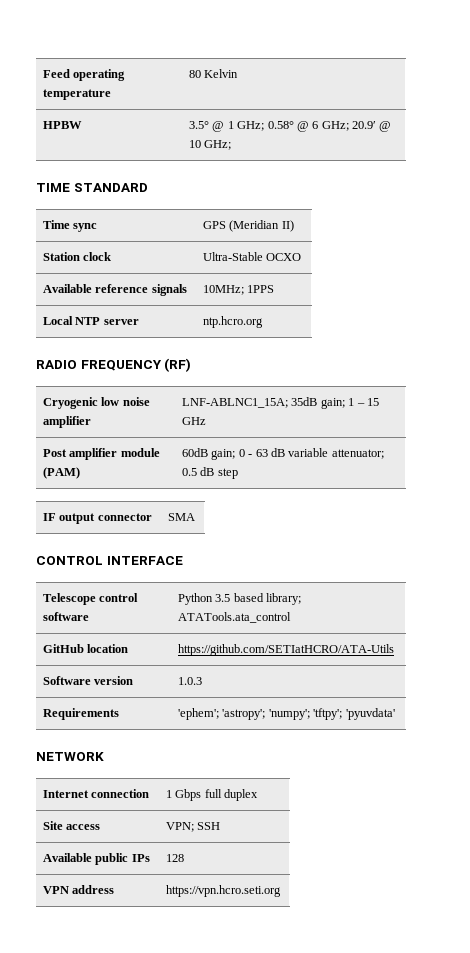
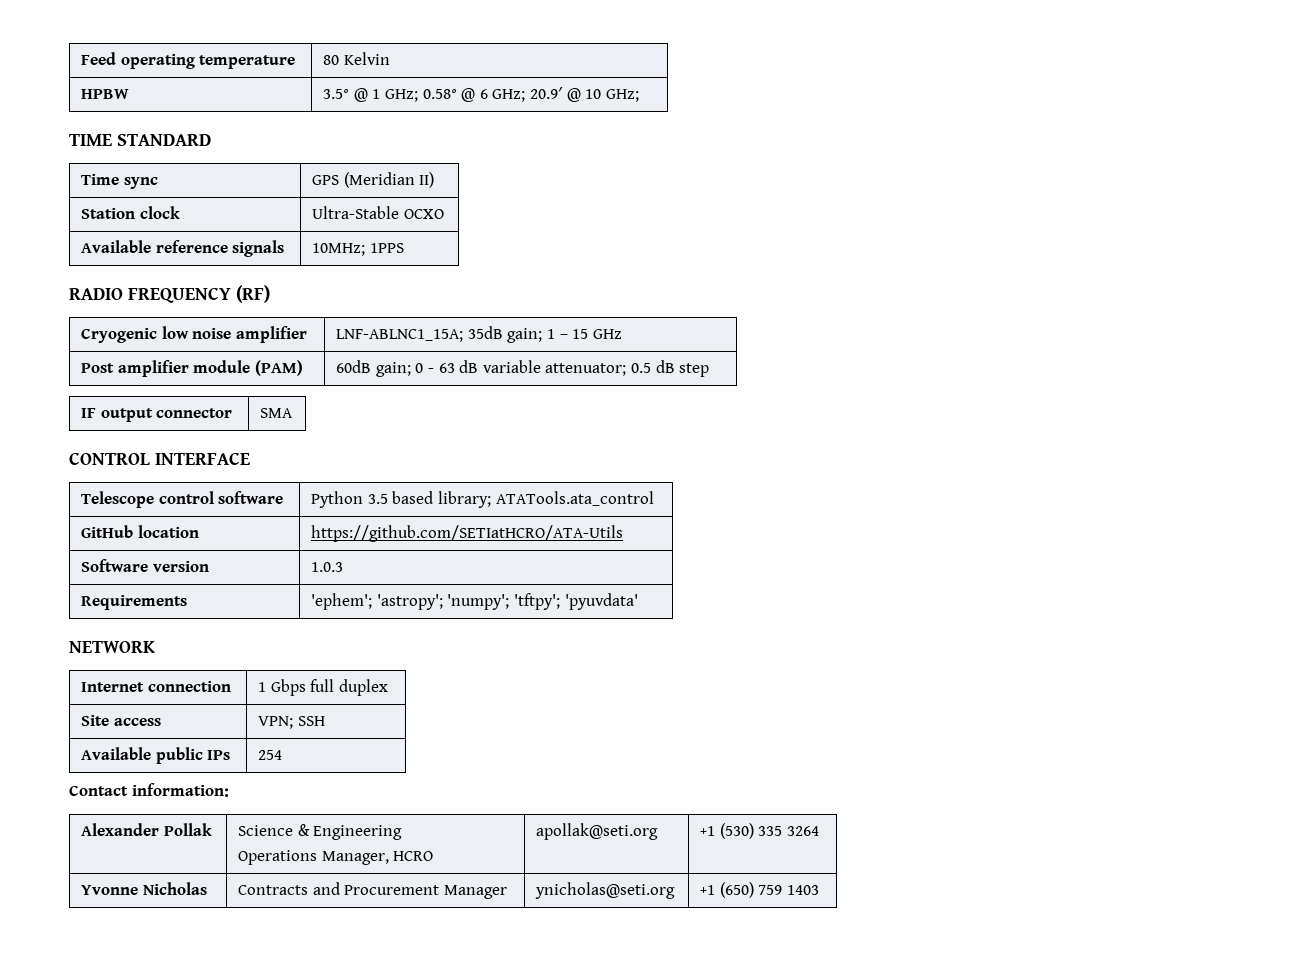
[43,316,139,325] [203,316,264,328] // Local NTP server | ntp.hcro.org -> (404, 248) none
[166,854,185,862] [43,885,115,894] [166,885,282,897] 128 // VPN address | https://vpn.hcro.seti.org -> [258,750,283,760] [69,783,229,797] [81,823,212,836] [238,824,403,840] [238,850,434,865] [536,823,659,840] [700,823,819,839] [81,882,207,895] [238,882,507,899] [535,882,676,899] [700,882,819,898] 254 // Contact information: // Alexander Pollak | Science & Engineering // Operations Manager, HCRO | apollak@seti.org | +1 (530) 335 3264 // Yvonne Nicholas | Contracts and Procurement Manager | ynicholas@seti.org | +1 (650) 759 1403

